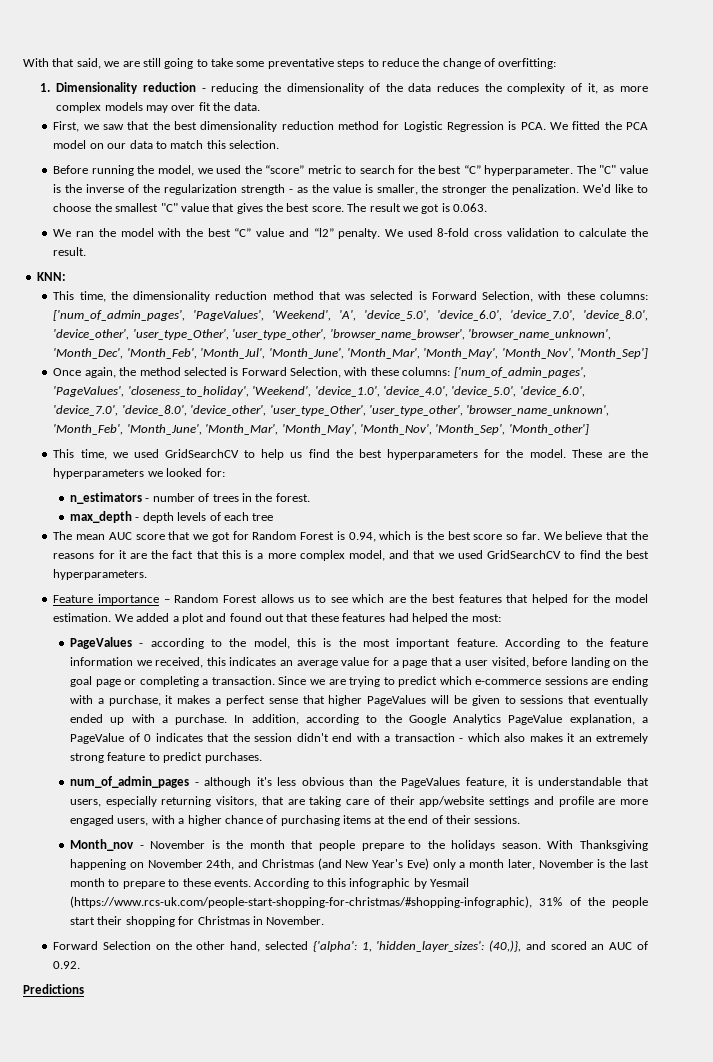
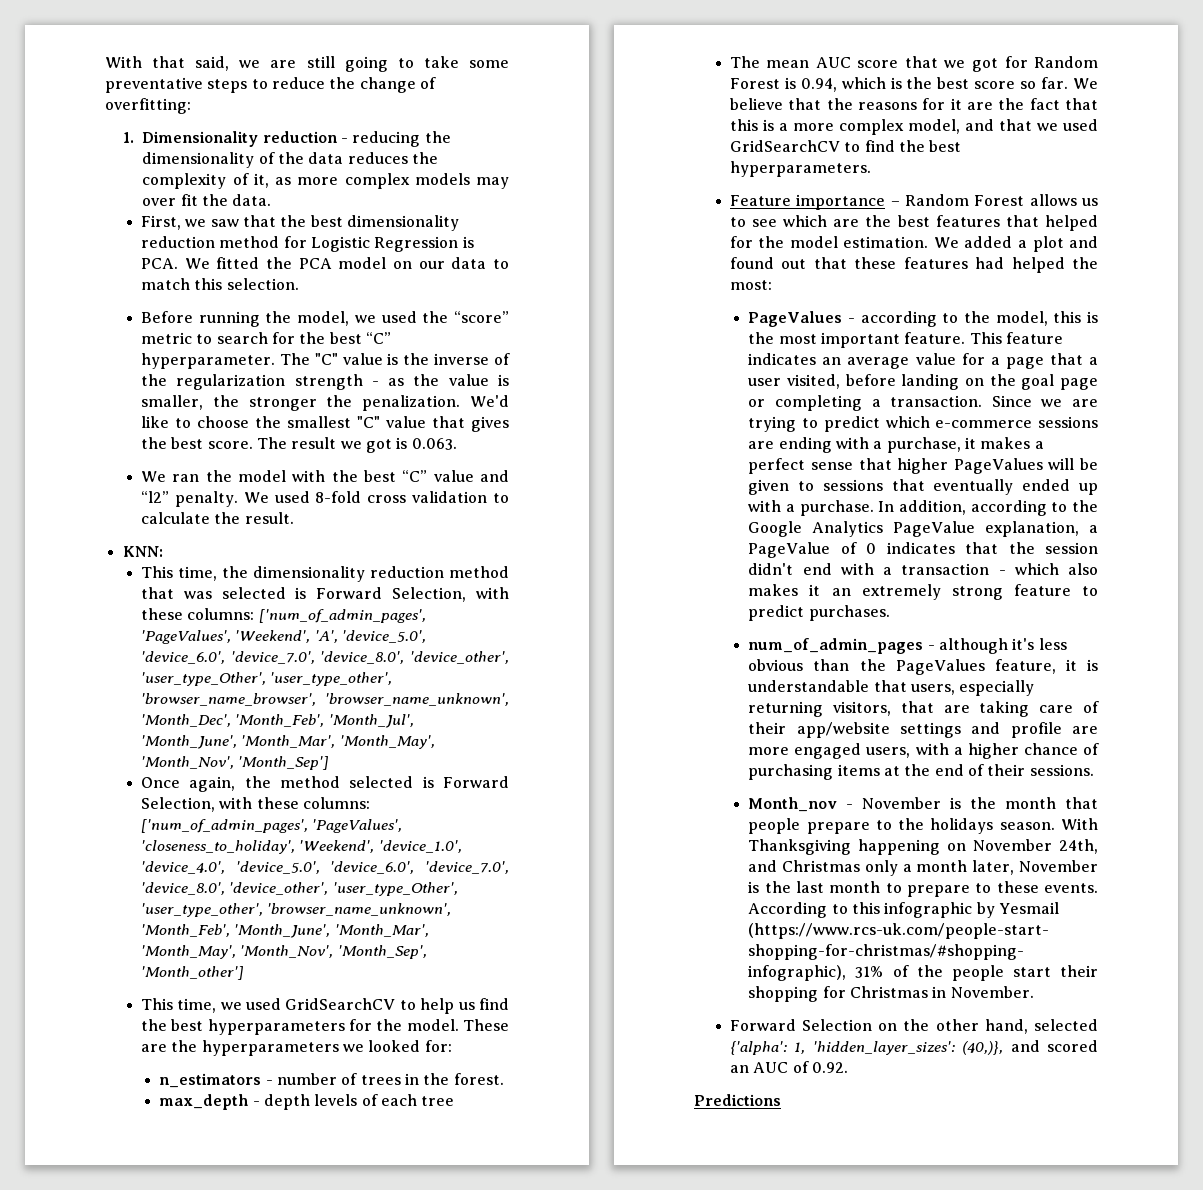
[504,638,648,649] [69,657,226,668] According to the feature information we received, this -> [969,332,1063,344] This feature
[317,858,429,870] (and New Year's Eve) -> (861, 866) none

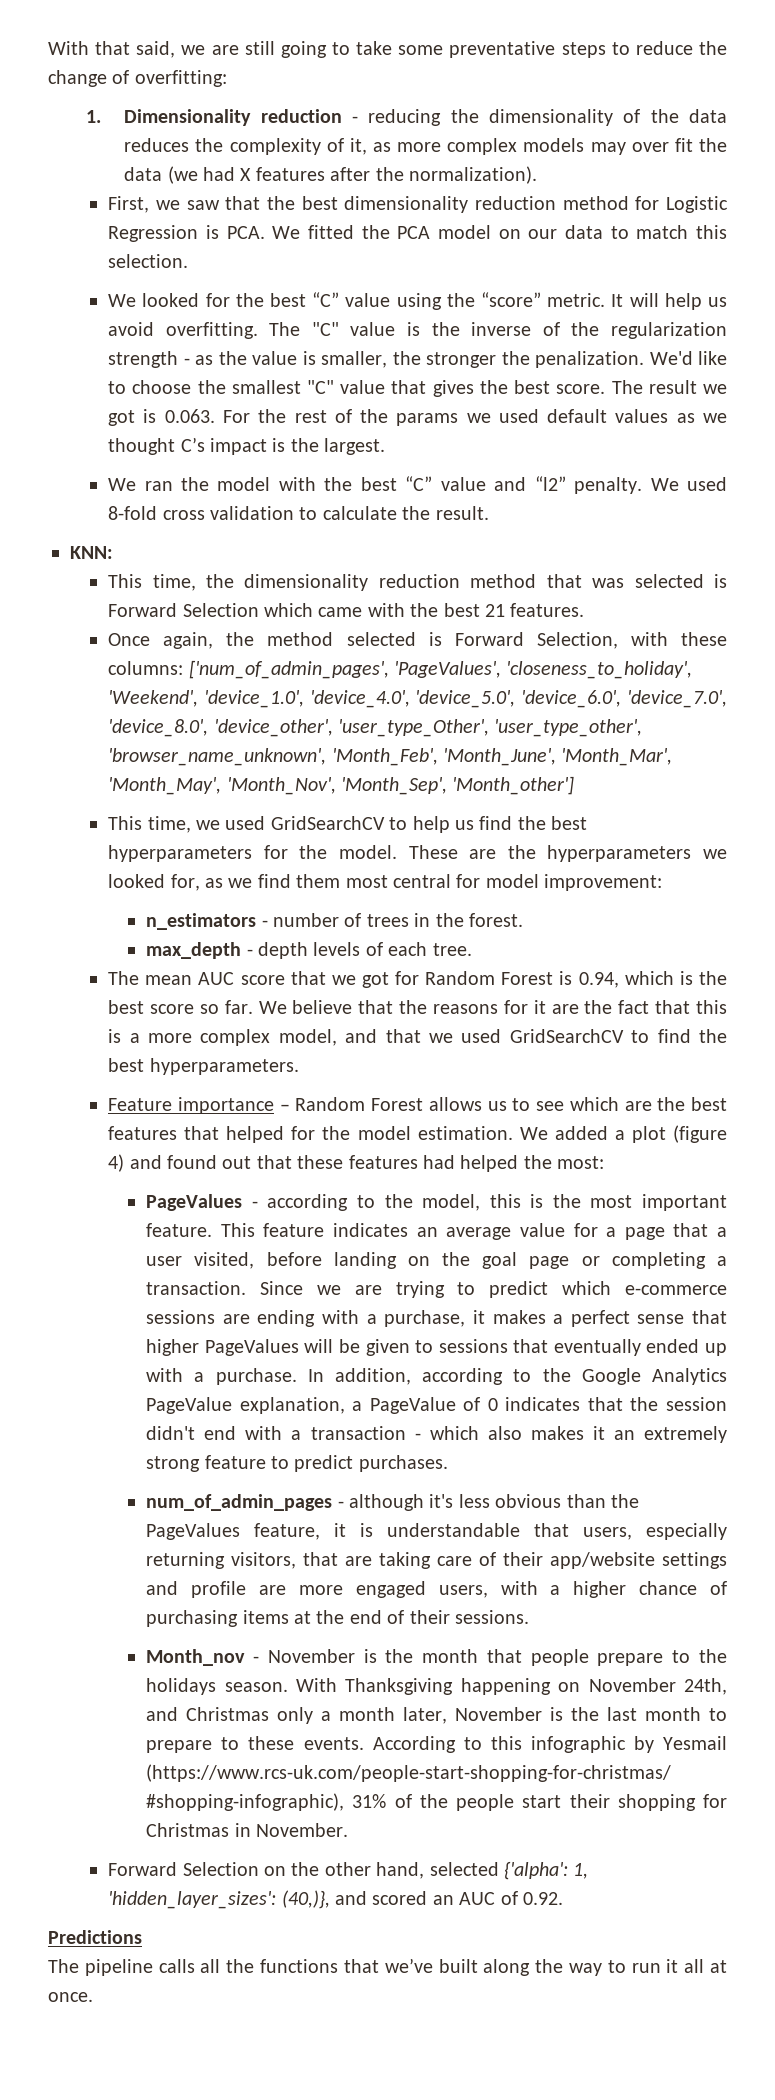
[232,194,272,206] data. -> [124,166,538,184] data (we had X features after the normalization).
[140,311,509,327] [140,332,391,344] [140,353,275,369] Before running the model, we used the “score” metric to search for the best “C” hyperparameter. -> [108,292,727,310] [108,322,258,339] We looked for the best “C” value using the “score” metric. It will help us avoid overfitting.
(457, 444) none -> [222,409,727,426] [108,437,386,455] For the rest of the params we used default values as we thought C’s impact is the largest.
[392,587,509,602] [140,608,426,623] [140,630,426,644] [140,651,509,664] [140,672,393,686] [140,693,509,706] [140,714,414,728] [140,735,435,749] [140,756,330,770] Selection, with these columns: ['num_of_admin_pages', 'PageValues', 'Weekend', 'A', 'device_5.0', 'device_6.0', 'device_7.0', 'device_8.0', 'device_other', 'user_type_Other', 'user_type_other', 'browser_name_browser', 'browser_name_unknown', 'Month_Dec', 'Month_Feb', 'Month_Jul', 'Month_June', 'Month_Mar', 'Month_May', 'Month_Nov', 'Month_Sep'] -> [182,603,585,617] Selection which came with the best 21 features.
[424,1040,452,1052] for: -> [170,874,663,891] for, as we find them most central for model improvement:
[421,1096,455,1106] tree -> [432,943,472,956] tree.
(1064, 244) none -> [673,1125,727,1143] [108,1154,125,1172] (figure 4)
(781, 1100) none -> [48,1958,727,1976] [48,1992,93,2002] // The pipeline calls all the functions that we’ve built along the way to run it all at once.

